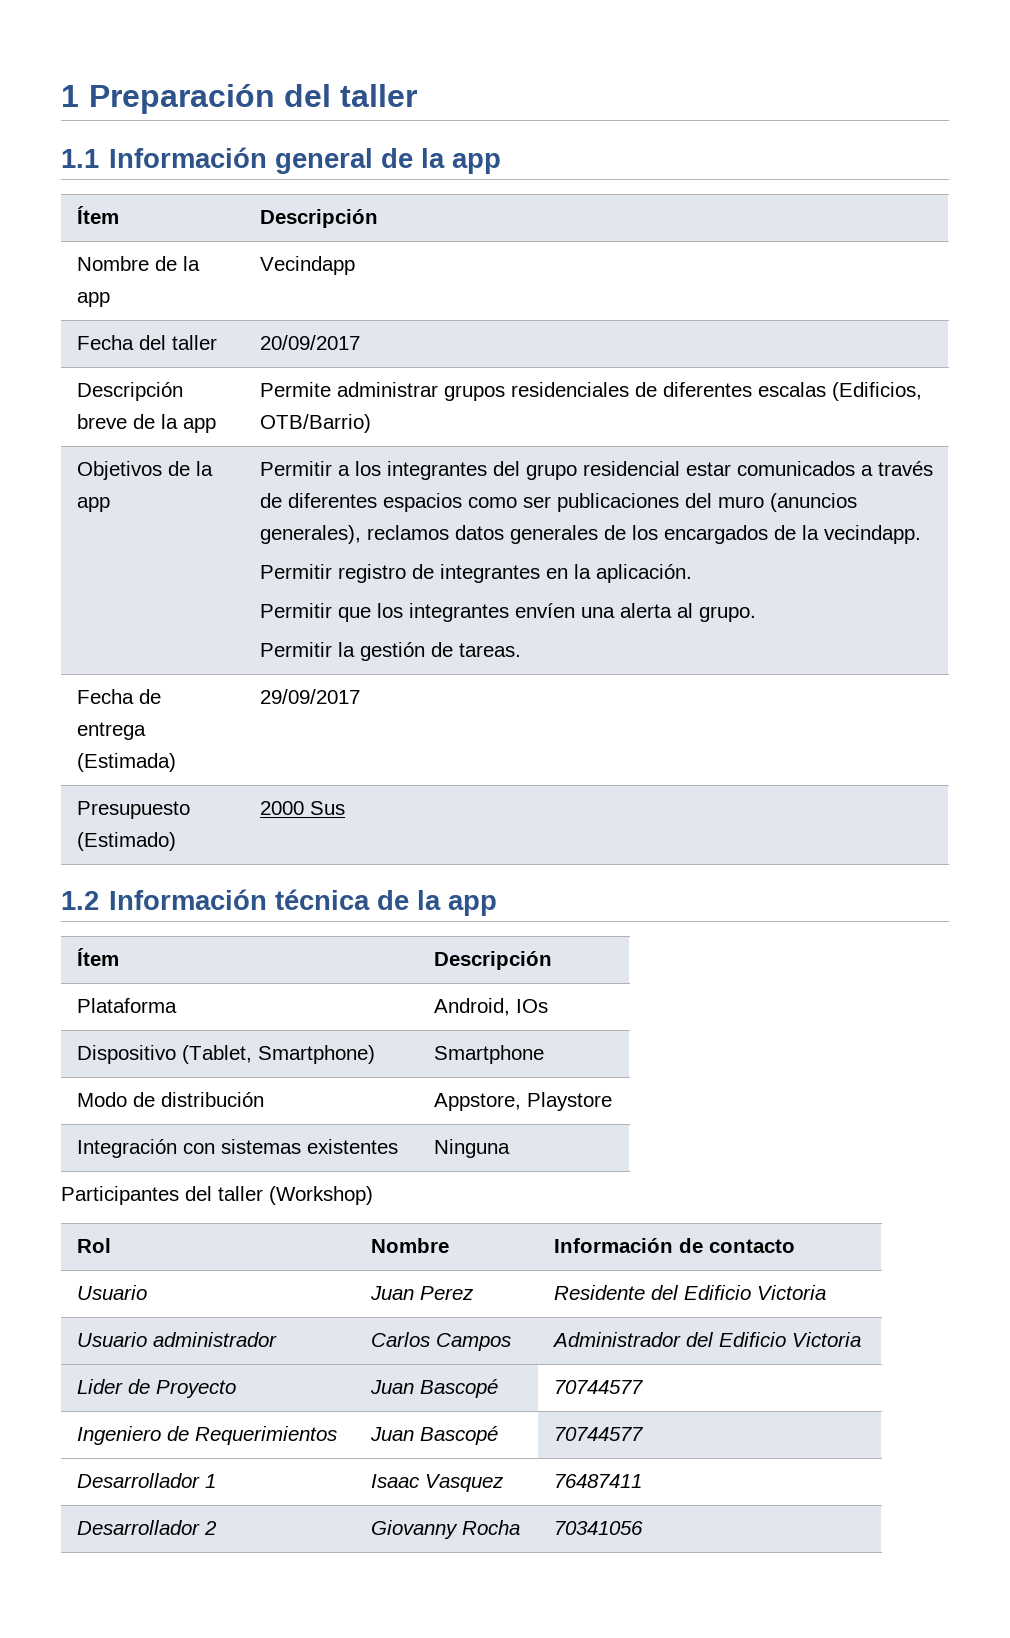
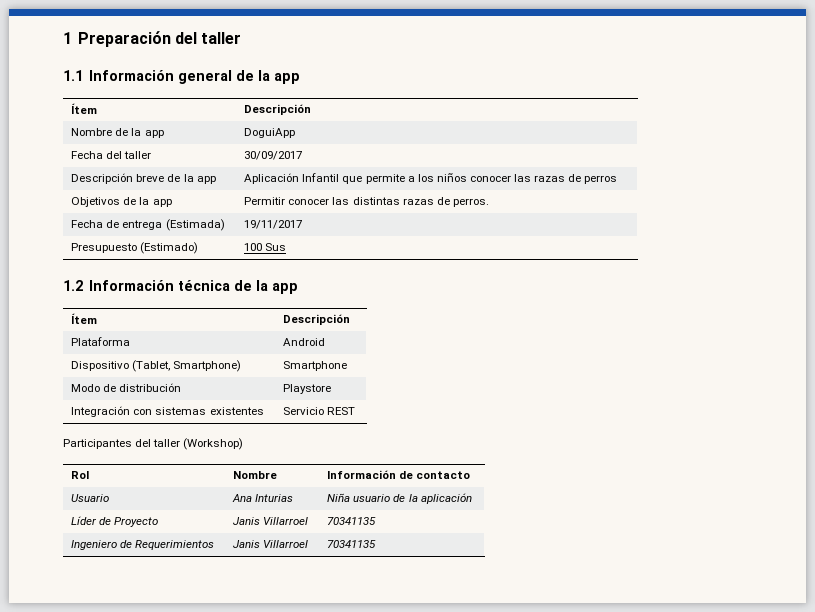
[259,256,355,275] Vecindapp -> [244,128,296,138] DoguiApp
[259,335,360,350] 20/09/2017 -> [244,151,303,160] 30/09/2017
[259,382,922,401] [259,414,371,433] Permite administrar grupos residenciales de diferentes escalas (Edificios, OTB/Barrio) -> [244,173,618,184] Aplicación Infantil que permite a los niños conocer las razas de perros
[337,461,933,480] [259,493,857,512] [259,525,921,544] [259,564,692,583] [259,603,756,622] [259,642,521,661] a los integrantes del grupo residencial estar comunicados a través de diferentes espacios como ser publicaciones del muro (anuncios generales), reclamos datos generales de los encargados de la vecindapp. // Permitir registro de integrantes en la aplicación. // Permitir que los integrantes envíen una alerta al grupo. // Permitir la gestión de tareas. -> [288,197,489,207] conocer las distintas razas de perros.
[259,689,360,704] 29/09/2017 -> [244,220,303,229] 19/11/2017
[259,801,304,815] 2000 -> [244,243,263,251] 100
[433,998,548,1016] Android, IOs -> [283,338,326,346] Android
[433,1093,521,1111] Appstore, -> (182, 387) none
[433,1139,510,1158] Ninguna -> [283,407,356,415] Servicio REST
[369,1286,473,1300] [553,1285,826,1300] [76,1332,277,1347] [370,1332,511,1351] [551,1332,861,1347] [76,1379,123,1394] Juan Perez | Residente del Edificio Victoria // Usuario administrador | Carlos Campos | Administrador del Edificio Victoria // Lider -> [232,494,294,502] [327,493,472,504] [71,516,98,525] Ana Inturias | Niña usuario de la aplicación // Líder
[369,1379,498,1398] [553,1380,644,1394] Juan Bascopé | 70744577 -> [233,517,309,525] [327,517,377,525] Janis Villarroel | 70341135
[369,1426,498,1445] [553,1427,644,1441] [76,1473,216,1488] [370,1474,503,1492] [553,1474,642,1488] [76,1520,217,1535] [370,1520,520,1539] [553,1521,643,1535] Juan Bascopé | 70744577 // Desarrollador 1 | Isaac Vasquez | 76487411 // Desarrollador 2 | Giovanny Rocha | 70341056 -> [233,540,309,548] [327,540,377,548] Janis Villarroel | 70341135

